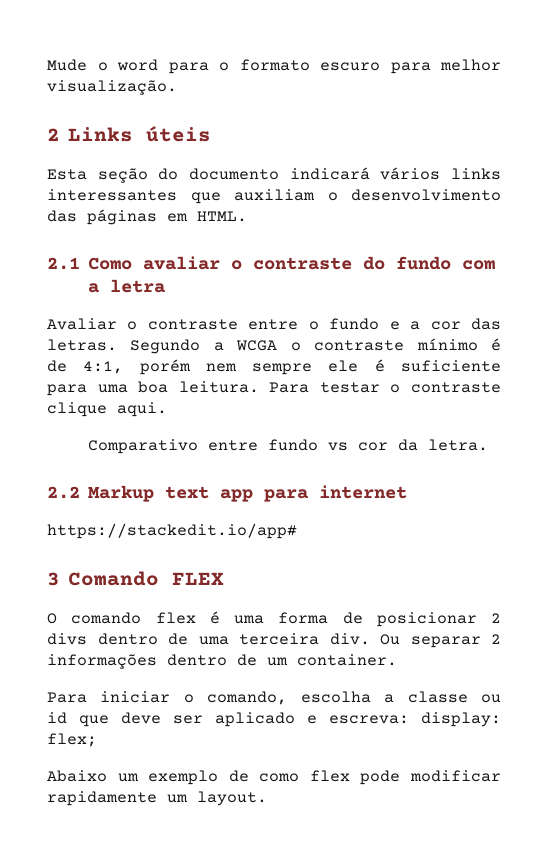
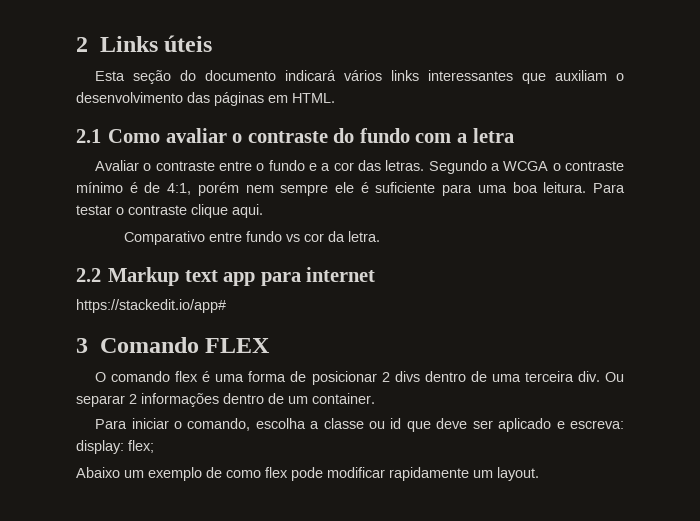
[47,59,501,74] [47,80,177,95] Mude o word para o formato escuro para melhor visualização. // -> (76, 44) none

